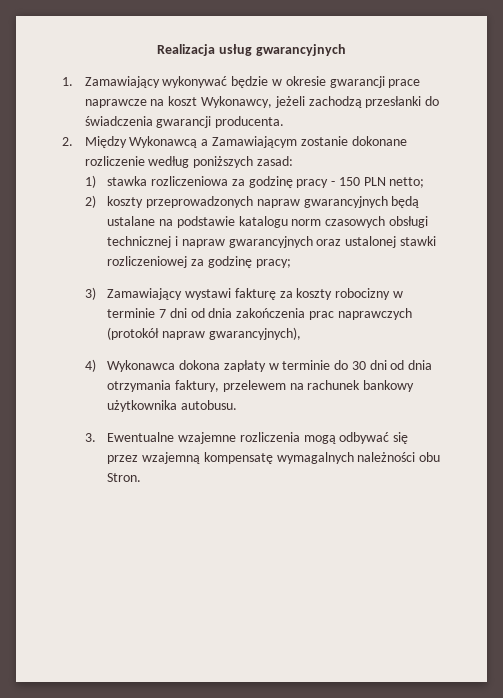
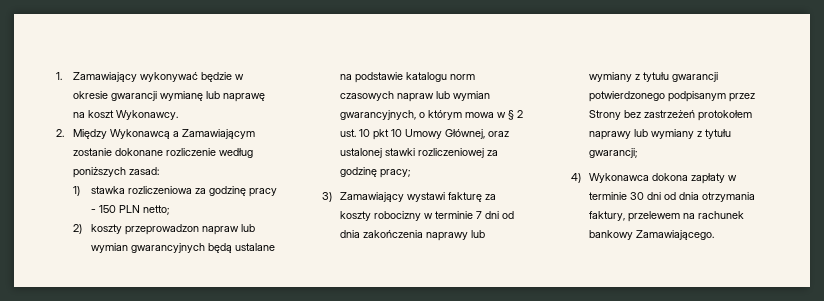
[157,44,346,56] Realizacja usług gwarancyjnych // -> (56, 76) none
[388,79,421,88] [84,96,440,108] [84,116,285,128] prace naprawcze na koszt Wykonawcy, jeżeli zachodzą przesłanki do świadczenia gwarancji producenta. -> [160,91,266,102] [73,110,179,120] wymianę lub naprawę na koszt Wykonawcy.
[146,196,300,208] przeprowadzonych napraw -> [124,224,255,235] [90,243,128,253] przeprowadzon napraw lub wymian
[388,216,428,228] [107,236,313,248] obsługi technicznej i napraw gwarancyjnych -> [396,91,490,102] [339,110,523,120] [339,129,485,140] napraw lub wymian gwarancyjnych, o którym mowa w § 2 ust. 10 pkt 10 Umowy Głównej,
[308,308,412,320] [107,327,301,340] prac naprawczych (protokół napraw gwarancyjnych), -> [425,230,485,241] [588,72,718,82] [588,91,755,102] [588,110,752,121] [588,129,731,140] [588,148,637,158] naprawy lub wymiany z tytułu gwarancji potwierdzonego podpisanym przez Strony bez zastrzeżeń protokołem naprawy lub wymiany z tytułu gwarancji;
[334,360,349,370] do -> (627, 196) none
[107,400,238,412] [84,432,409,444] [107,452,441,464] [107,473,142,482] użytkownika autobusu. // 3. Ewentualne wzajemne rozliczenia mogą odbywać się przez wzajemną kompensatę wymagalnych należności obu Stron. -> [635,230,714,240] Zamawiającego.

